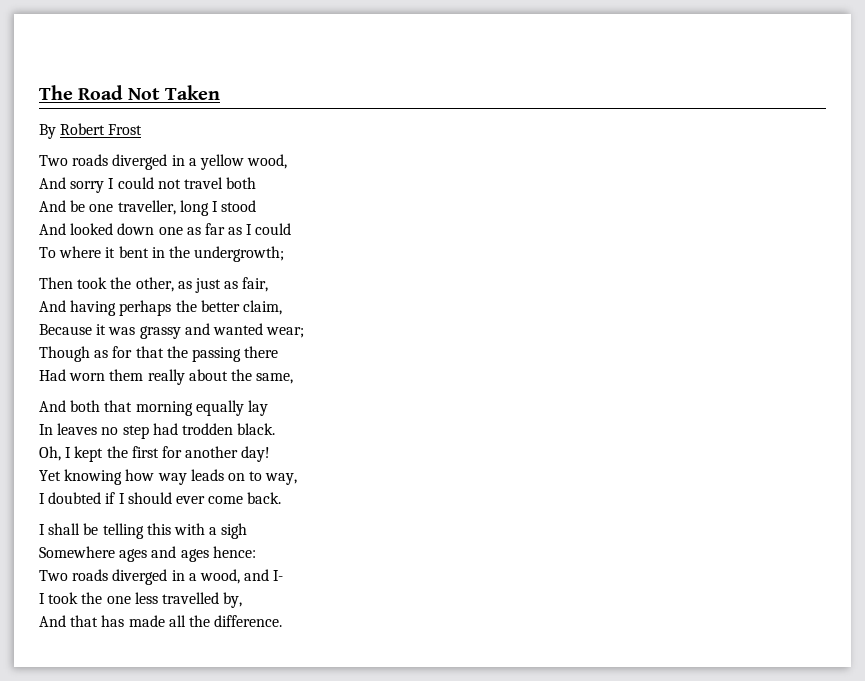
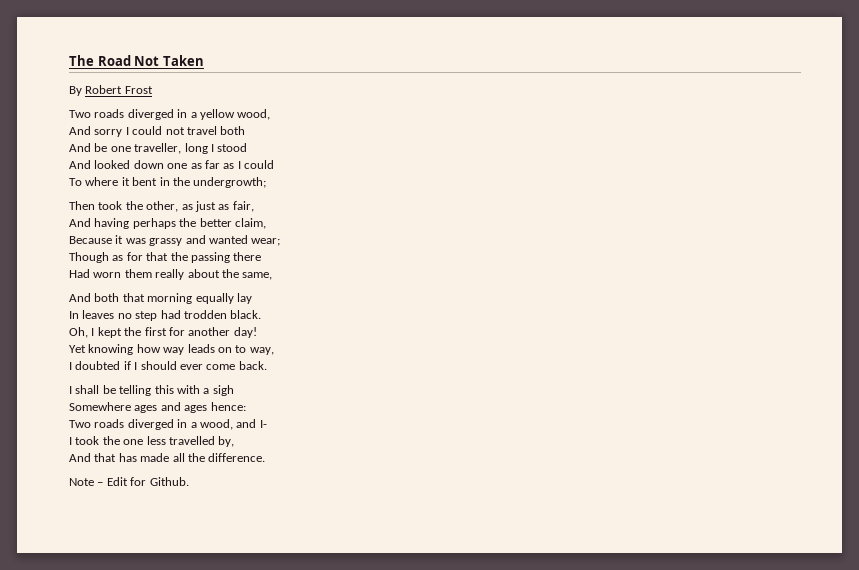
(283, 621) none -> [69,477,189,486] // Note – Edit for Github.

